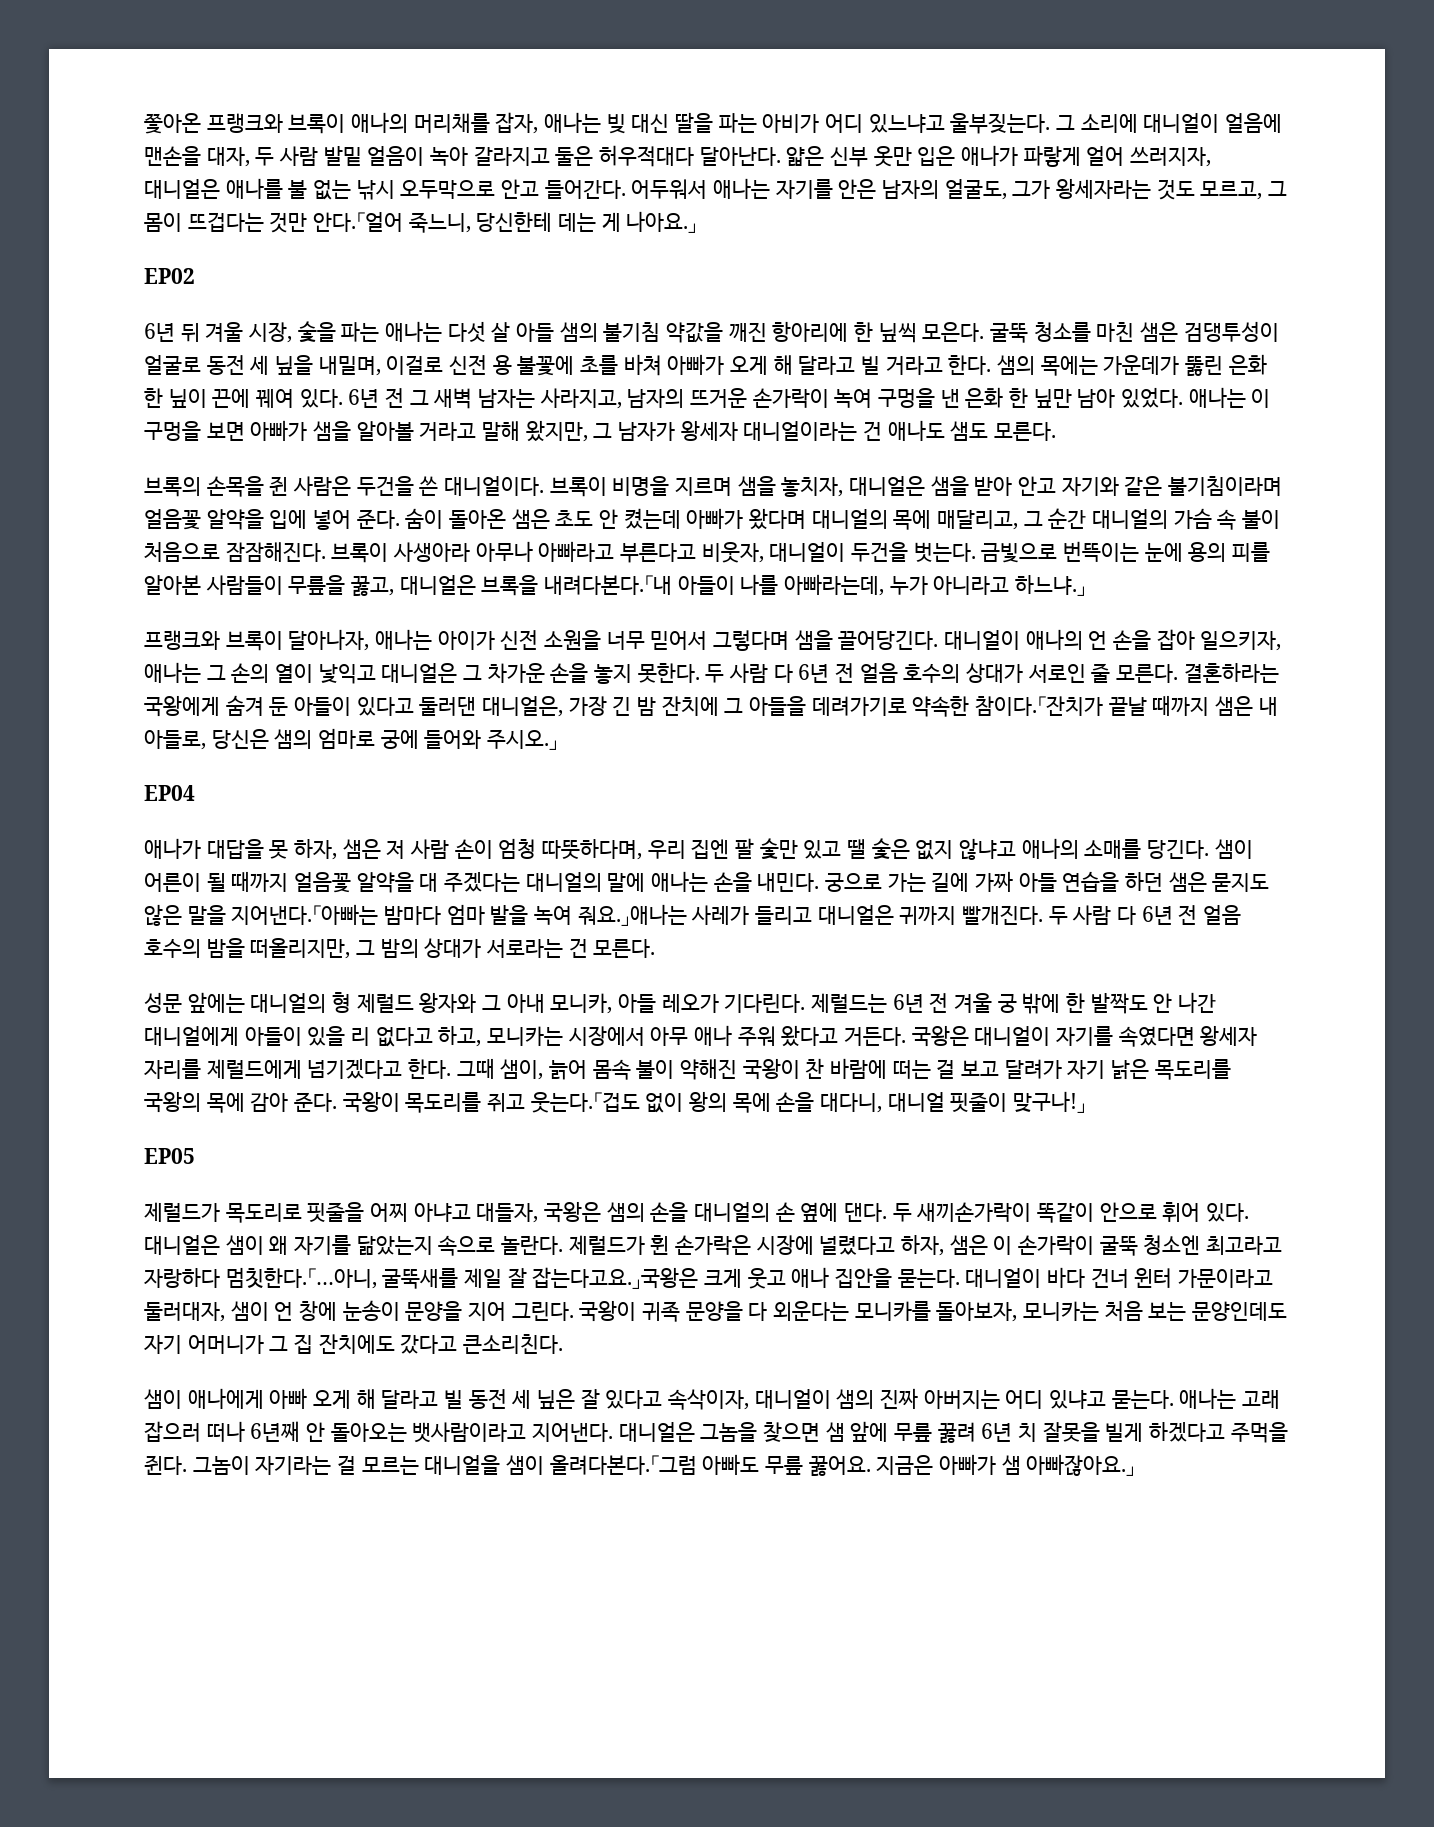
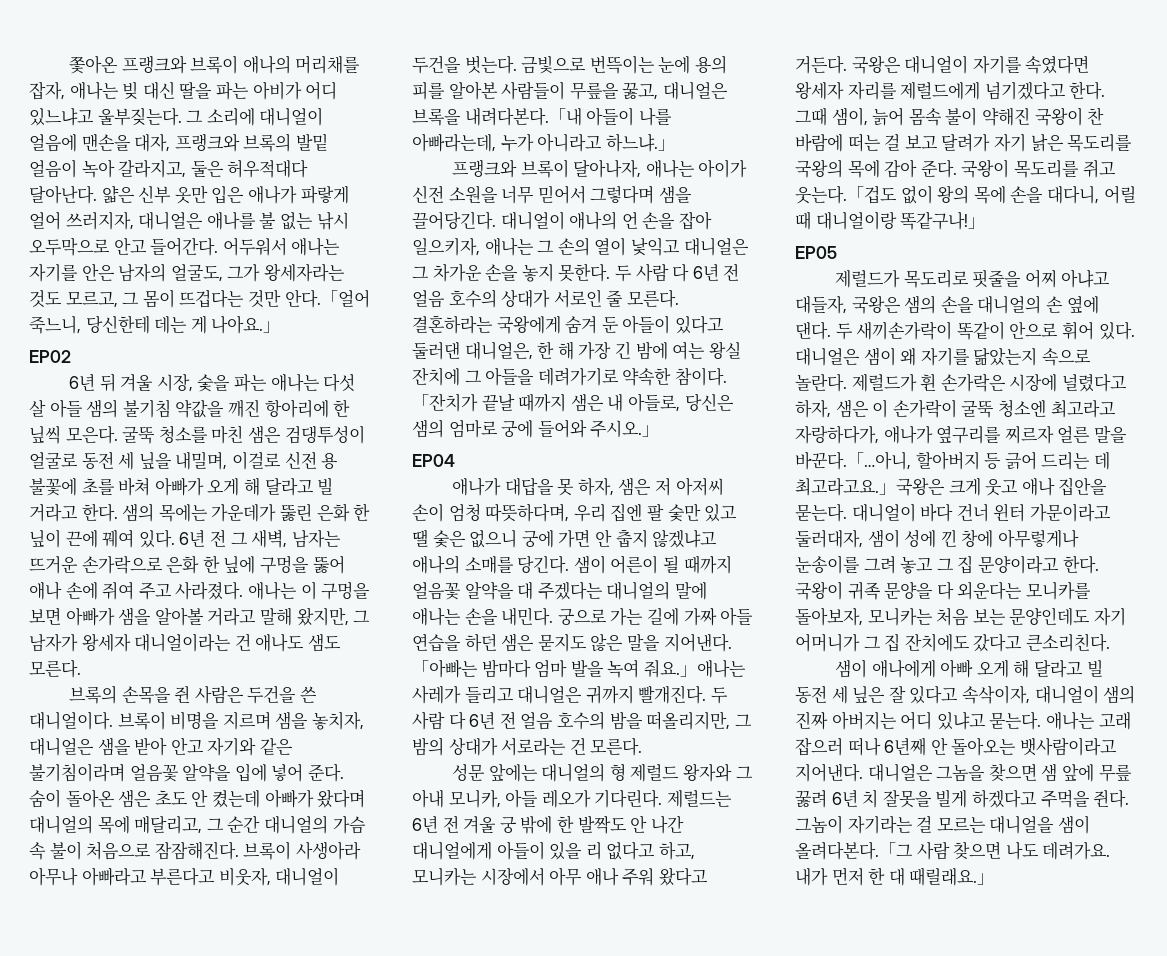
[255,146,319,166] 두 사람 -> [174,133,292,152] 프랭크와 브록의
[473,146,550,166] 갈라지고 -> [118,159,187,178] 갈라지고,
[433,387,1184,409] 새벽 남자는 사라지고, 남자의 뜨거운 손가락이 녹여 구멍을 낸 은화 한 닢만 남아 있었다. -> [251,529,341,548] [29,555,345,574] [29,581,244,600] 새벽, 남자는 뜨거운 손가락으로 은화 한 닢에 구멍을 뚫어 애나 손에 쥐여 주고 사라졌다.
[568,696,657,716] 가장 긴 밤 -> [537,341,741,360] 한 해 가장 긴 밤에 여는 왕실
[410,839,450,859] 사람 -> [675,477,724,496] 아저씨
[915,838,1017,860] 없지 않냐고 -> [469,529,718,548] 없으니 궁에 가면 안 춥지 않겠냐고
[887,1091,1078,1112] 대니얼 핏줄이 맞구나! -> [1103,185,1136,204] [795,211,969,230] 어릴 때 대니얼이랑 똑같구나!
[144,1267,633,1289] 자랑하다 멈칫한다.「…아니, 굴뚝새를 제일 잘 잡는다고요. -> [795,425,1127,444] [795,451,1110,470] [795,478,879,496] 자랑하다가, 애나가 옆구리를 찌르자 얼른 말을 바꾼다.「…아니, 할아버지 등 긁어 드리는 데 최고라고요.
[274,1300,574,1321] 언 창에 눈송이 문양을 지어 그린다. -> [904,529,1079,548] [795,555,1099,574] 성에 낀 창에 아무렇게나 눈송이를 그려 놓고 그 집 문양이라고 한다.
[658,1454,1127,1476] 그럼 아빠도 무릎 꿇어요. 지금은 아빠가 샘 아빠잖아요. -> [896,841,1111,860] [795,867,978,886] 그 사람 찾으면 나도 데려가요. 내가 먼저 한 대 때릴래요.

